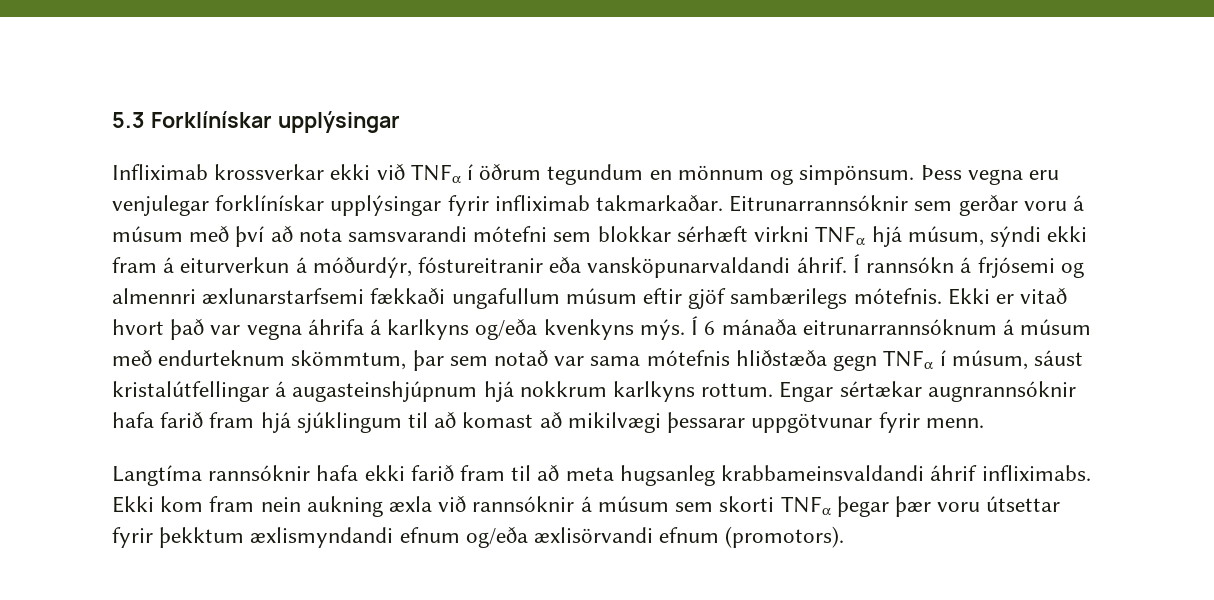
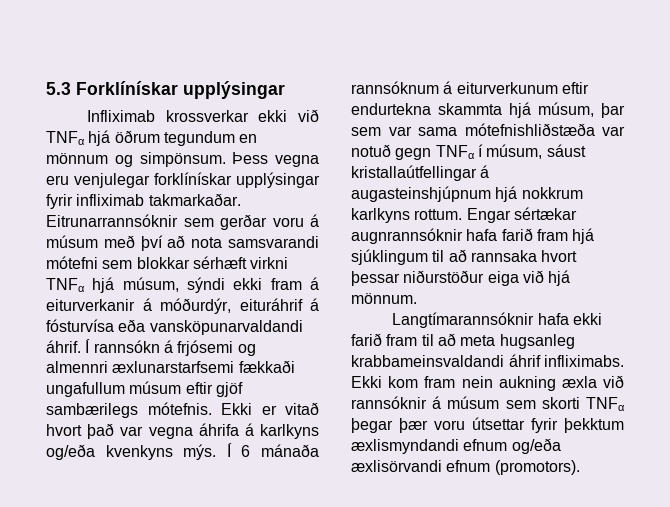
[467,164,474,180] í -> [88,130,111,146] hjá
[180,257,290,273] eiturverkun -> [46,299,135,311] eiturverkanir
[418,257,544,273] fóstureitranir -> [239,298,319,311] [46,319,114,332] eituráhrif á fósturvísa
[802,319,1092,335] [112,350,407,370] eitrunarrannsóknum á músum með endurteknum skömmtum, -> [351,81,589,94] [351,102,594,118] rannsóknum á eiturverkunum eftir endurtekna skammta hjá músum,
[494,350,549,366] notað -> (381, 131) none
[646,350,827,366] mótefnis hliðstæða -> [464,123,625,136] [351,144,391,157] mótefnishliðstæða var notuð
[112,381,269,402] kristalútfellingar -> [351,165,477,181] kristallaútfellingar
[462,412,984,433] [112,465,311,486] komast að mikilvægi þessarar uppgötvunar fyrir menn. // Langtíma rannsóknir -> [470,250,578,262] [351,270,571,286] [351,293,417,304] [392,312,535,328] rannsaka hvort þessar niðurstöður eiga við hjá mönnum. // Langtímarannsóknir

